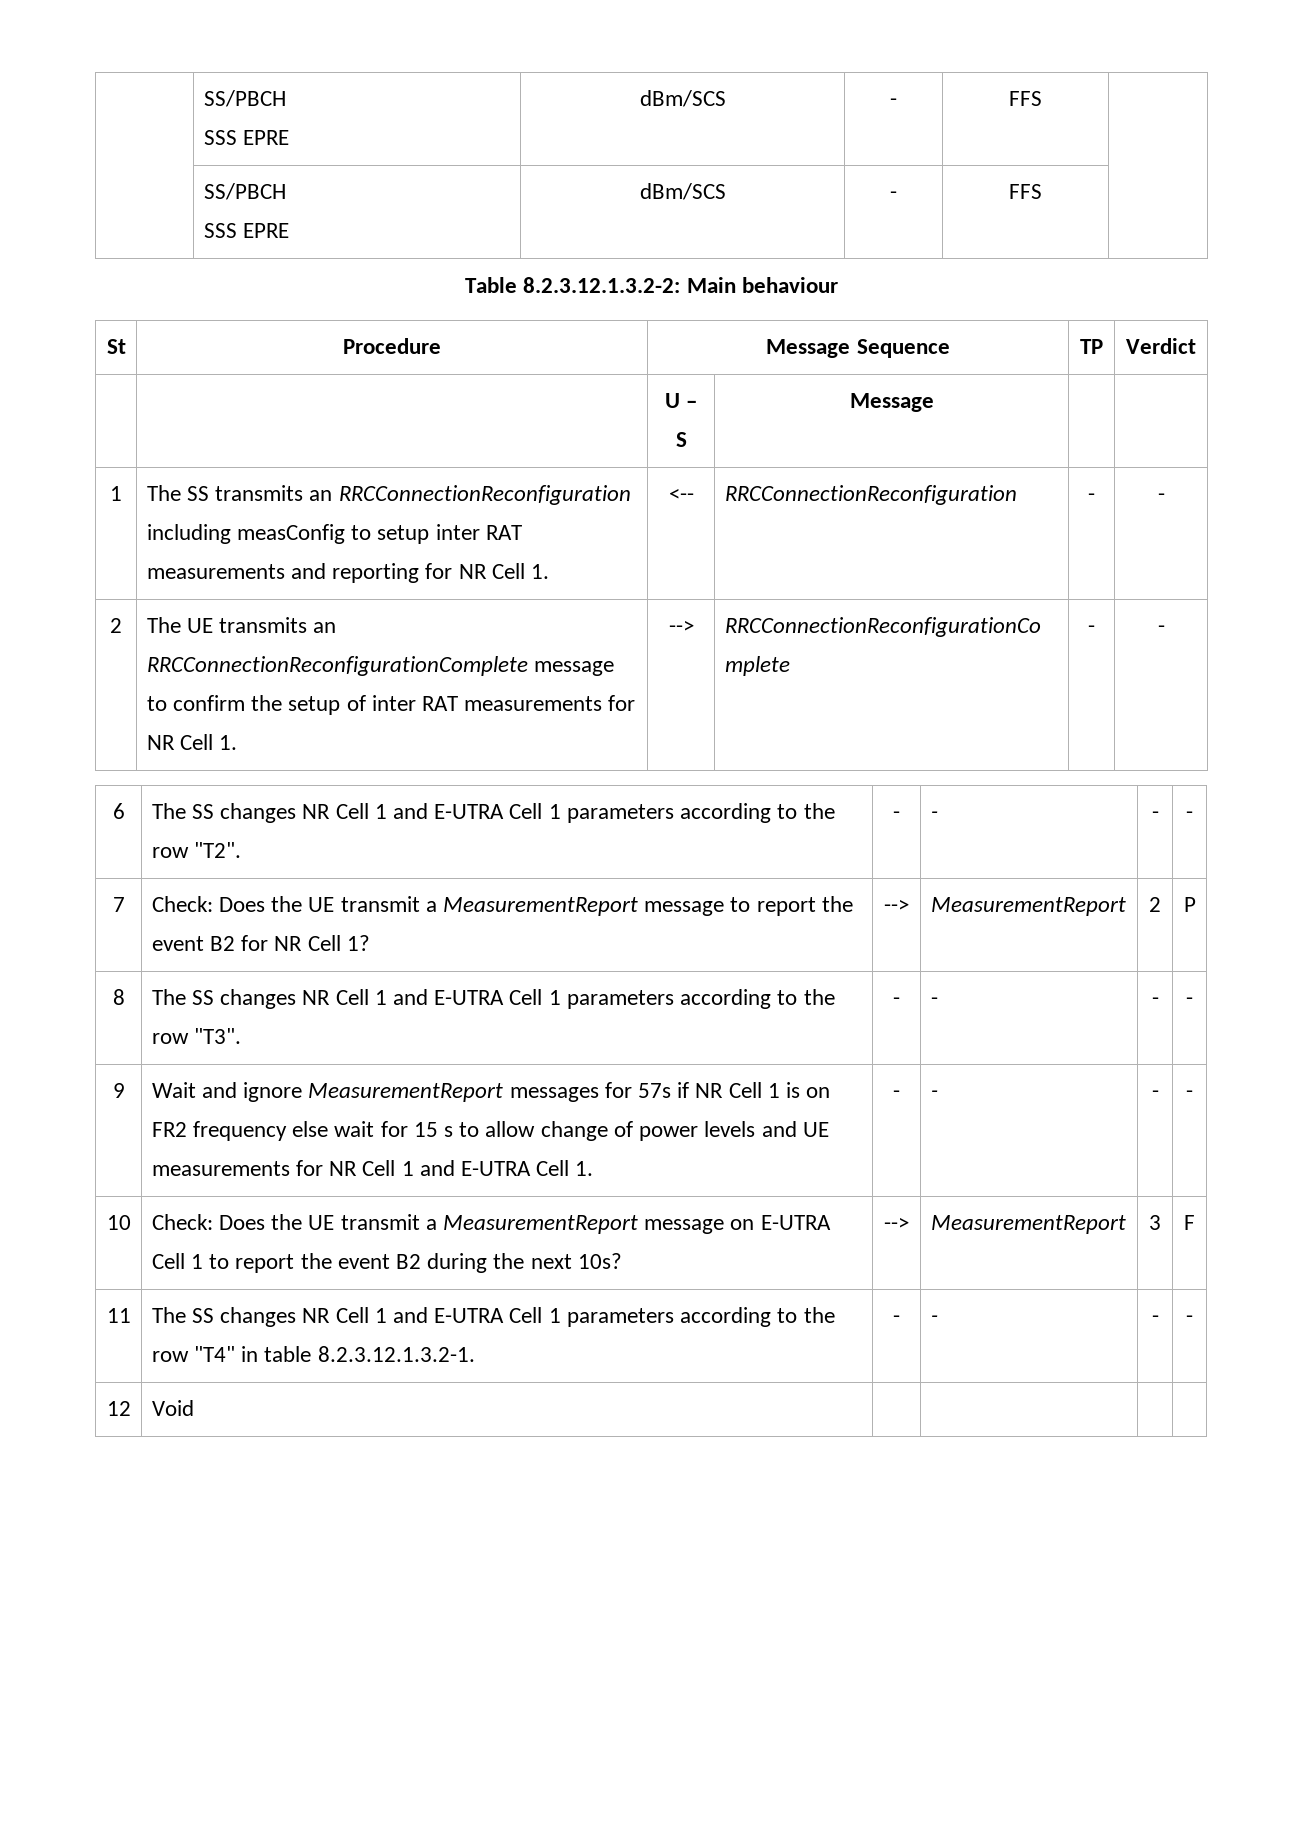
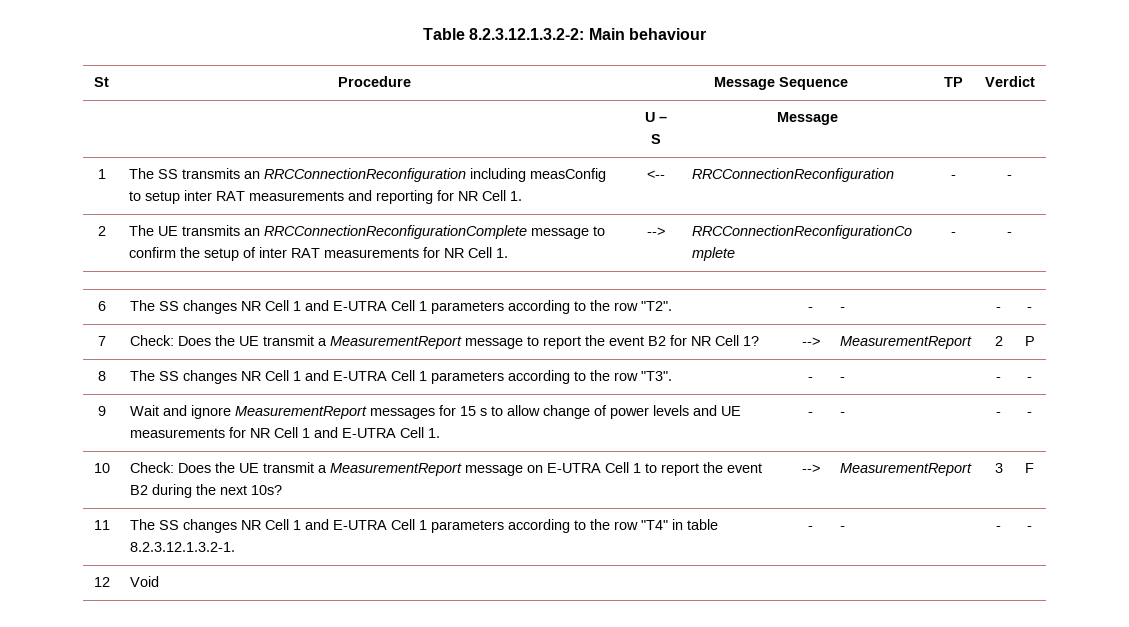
[203,90,286,107] [203,130,289,145] [639,90,726,107] [890,98,897,106] [1009,91,1042,106] [203,183,286,200] [203,223,289,238] [639,183,726,200] [890,191,897,199] [1009,184,1042,199] | SS/PBCH // SSS EPRE | dBm/SCS | - | FFS | // | SS/PBCH // SSS EPRE | dBm/SCS | - | FFS | // -> (423, 34) none
[638,1082,831,1098] [151,1121,408,1141] 57s if NR Cell 1 is on FR2 frequency else wait for -> (457, 410) none

